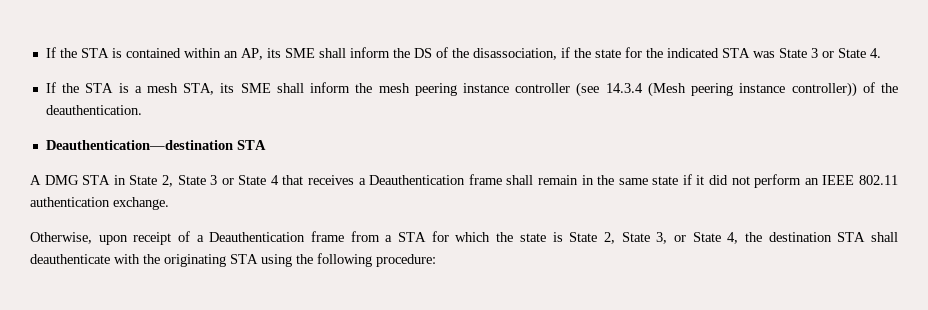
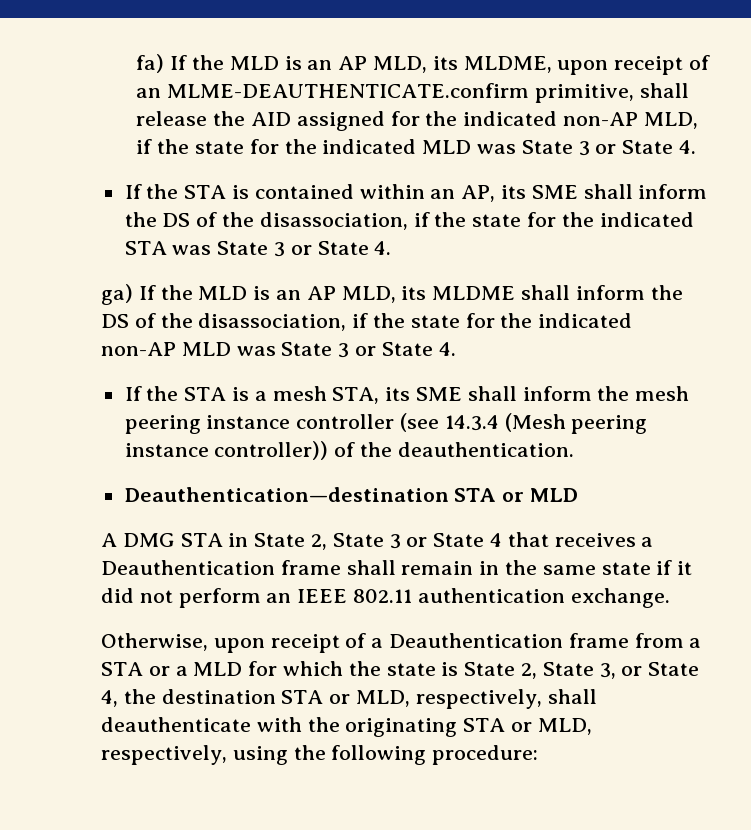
(45, 52) none -> [136,54,711,75] [136,83,689,103] [136,111,698,131] [136,139,697,156] fa) If the MLD is an AP MLD, its MLDME, upon receipt of an MLME-DEAUTHENTICATE.confirm primitive, shall release the AID assigned for the indicated non-AP MLD, if the state for the indicated MLD was State 3 or State 4. //
(881, 53) none -> [101,284,683,305] [101,313,633,331] [101,342,456,358] // ga) If the MLD is an AP MLD, its MLDME shall inform the DS of the disassociation, if the state for the indicated non-AP MLD was State 3 or State 4.
(266, 145) none -> [502,488,579,502] or MLD
(427, 237) none -> [148,662,243,676] or a MLD
(866, 237) none -> [329,689,542,709] or MLD, respectively,
(258, 259) none -> [511,718,592,735] [101,745,227,765] or MLD, respectively,

